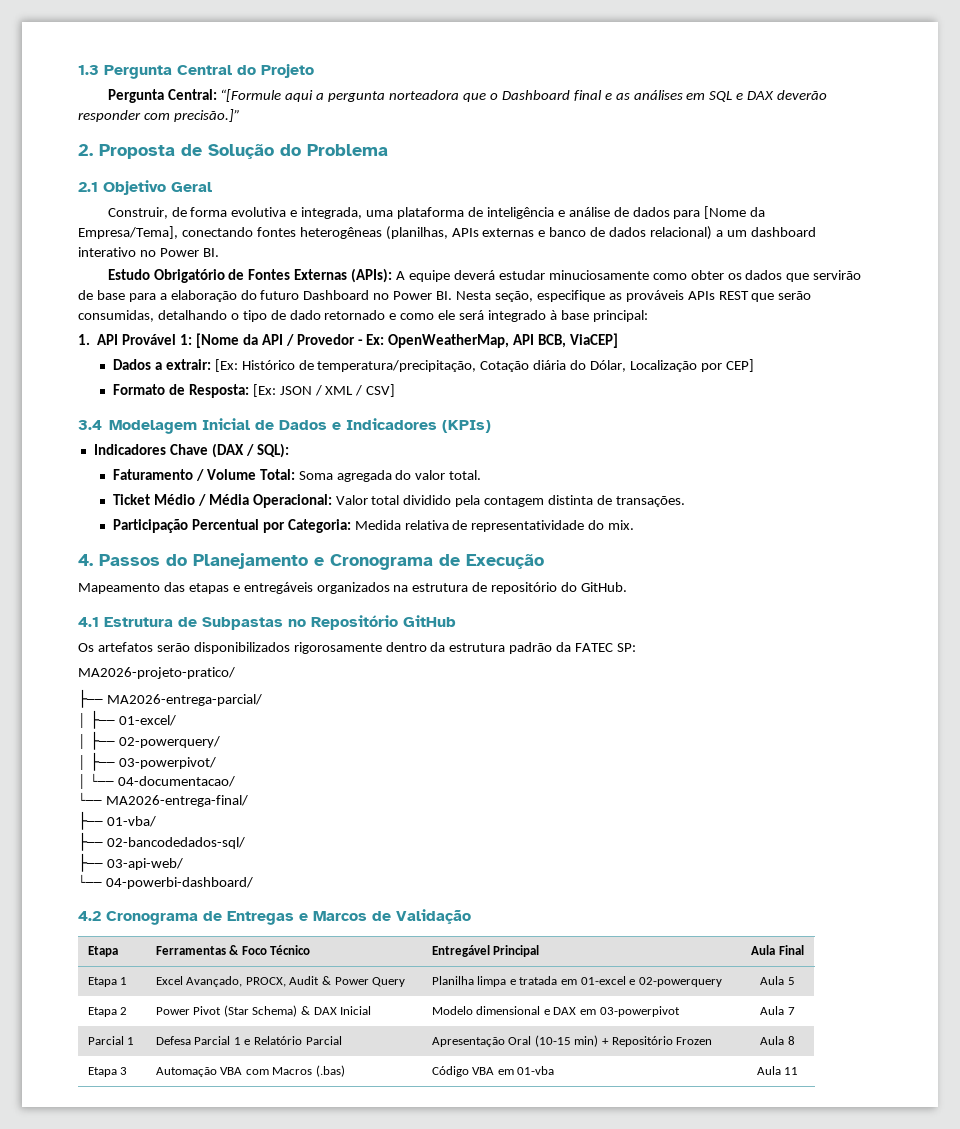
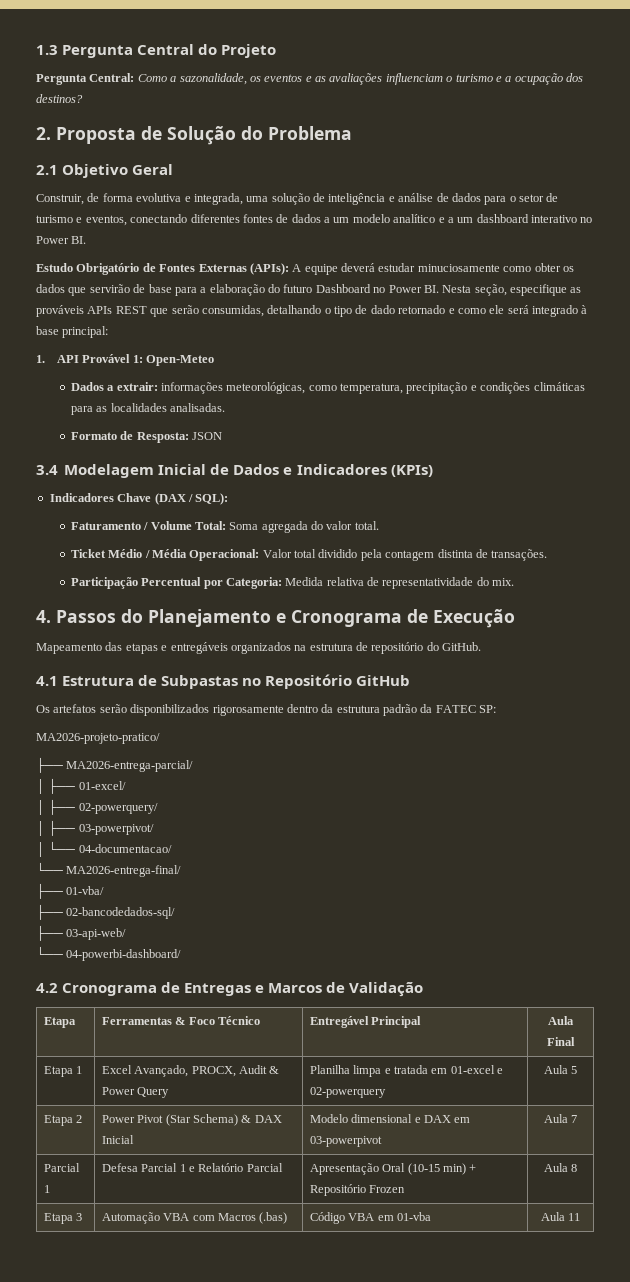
[220,89,828,102] [78,109,240,122] “[Formule aqui a pergunta norteadora que o Dashboard final e as análises em SQL e DAX deverão responder com precisão.]” -> [137,73,583,85] [36,94,83,103] Como a sazonalidade, os eventos e as avaliações influenciam o turismo e a ocupação dos destinos?
[397,207,465,219] plataforma -> [271,193,310,205] solução
[704,206,766,219] [78,226,713,240] [Nome da Empresa/Tema], conectando fontes heterogêneas (planilhas, APIs externas e banco de dados relacional) -> [509,193,559,202] [36,214,445,226] o setor de turismo e eventos, conectando diferentes fontes de dados a um modelo analítico e
[195,333,619,348] [112,359,754,372] [Nome da API / Provedor - Ex: OpenWeatherMap, API BCB, ViaCEP] // Dados a extrair: [Ex: Histórico de temperatura/precipitação, Cotação diária do Dólar, Localização por CEP] -> [146,355,215,366] [70,382,585,394] [70,403,225,415] Open-Meteo // Dados a extrair: informações meteorológicas, como temperatura, precipitação e condições climáticas para as localidades analisadas.
[252,384,276,397] [Ex: -> (189, 437) none
[314,384,396,397] / XML / CSV] -> (222, 436) none

